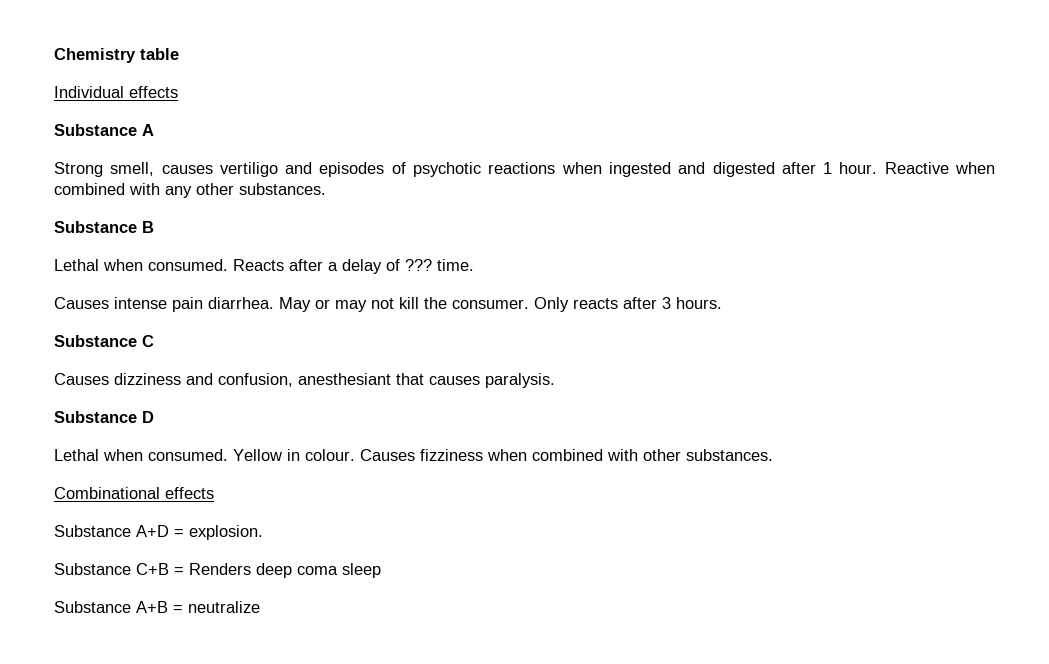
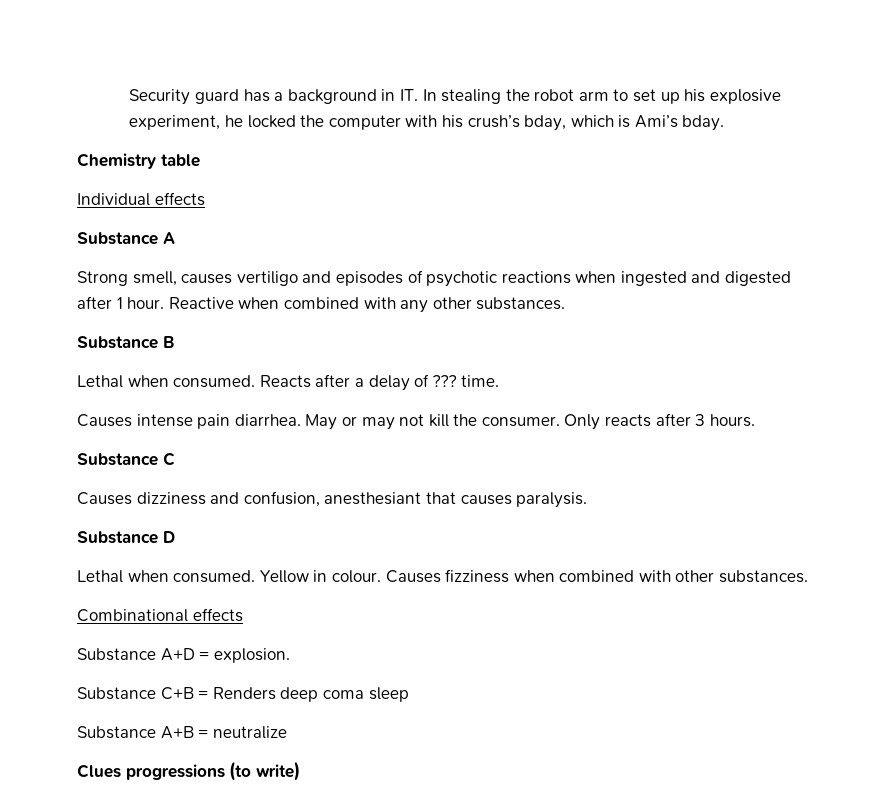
(54, 55) none -> [129,89,781,105] [129,115,725,131] Security guard has a background in IT. In stealing the robot arm to set up his explosive experiment, he locked the computer with his crush’s bday, which is Ami’s bday. //
(260, 607) none -> [77,761,300,781] // Clues progressions (to write)

